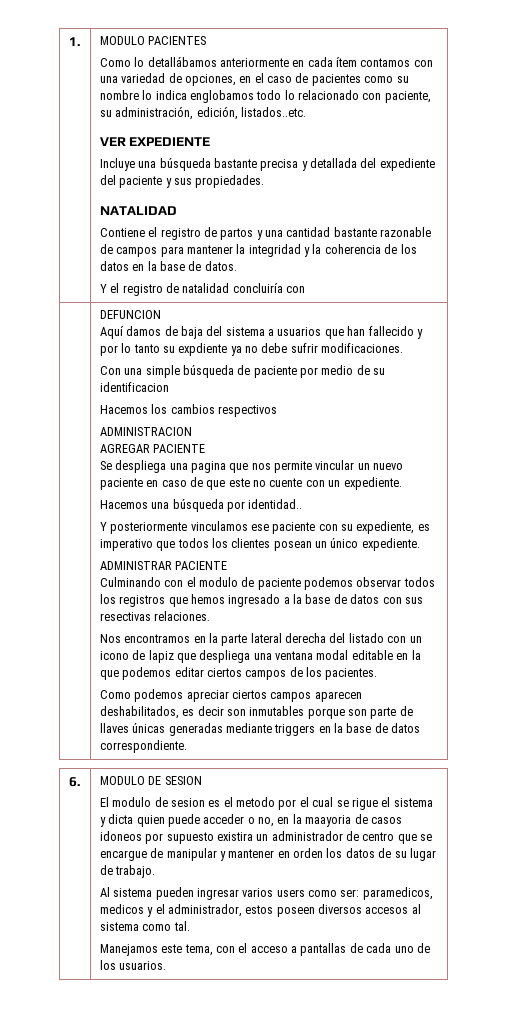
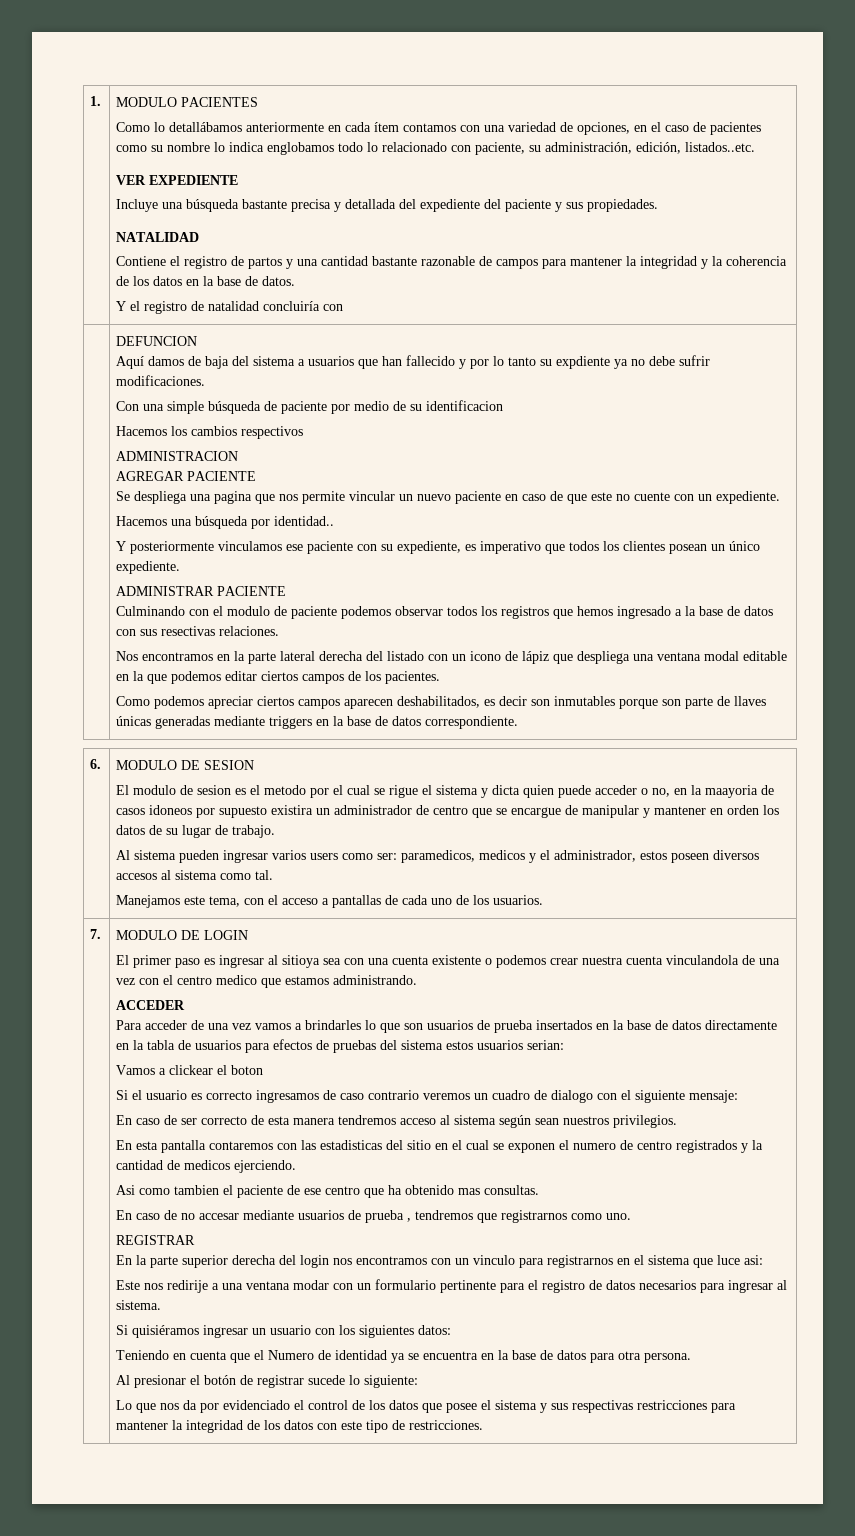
[148,650,174,663] lapiz -> [522,651,550,664] lápiz
(167, 965) none -> [90,929,102,939] [116,930,249,940] [116,955,781,968] [116,975,418,988] [116,1000,186,1010] [116,1020,778,1033] [116,1039,565,1053] [116,1065,264,1075] [116,1090,739,1103] [116,1115,678,1128] [116,1140,764,1153] [116,1160,297,1173] [116,1185,540,1198] [116,1210,632,1223] [116,1235,196,1245] [116,1255,764,1268] [116,1279,788,1293] [116,1300,162,1310] [116,1325,452,1338] [116,1350,692,1363] [116,1375,419,1388] [116,1400,737,1413] [116,1420,484,1433] // 7. | MODULO DE LOGIN // El primer paso es ingresar al sitioya sea con una cuenta existente o podemos crear nuestra cuenta vinculandola de una vez con el centro medico que estamos administrando. // ACCEDER // Para acceder de una vez vamos a brindarles lo que son usuarios de prueba insertados en la base de datos directamente en la tabla de usuarios para efectos de pruebas del sistema estos usuarios serian: // Vamos a clickear el boton // Si el usuario es correcto ingresamos de caso contrario veremos un cuadro de dialogo con el siguiente mensaje: // En caso de ser correcto de esta manera tendremos acceso al sistema según sean nuestros privilegios. // En esta pantalla contaremos con las estadisticas del sitio en el cual se exponen el numero de centro registrados y la cantidad de medicos ejerciendo. // Asi como tambien el paciente de ese centro que ha obtenido mas consultas. // En caso de no accesar mediante usuarios de prueba , tendremos que registrarnos como uno. // REGISTRAR // En la parte superior derecha del login nos encontramos con un vinculo para registrarnos en el sistema que luce asi: // Este nos redirije a una ventana modar con un formulario pertinente para el registro de datos necesarios para ingresar al sistema. // Si quisiéramos ingresar un usuario con los siguientes datos: // Teniendo en cuenta que el Numero de identidad ya se encuentra en la base de datos para otra persona. // Al presionar el botón de registrar sucede lo siguiente: // Lo que nos da por evidenciado el control de los datos que posee el sistema y sus respectivas restricciones para mantener la integridad de los datos con este tipo de restricciones.

